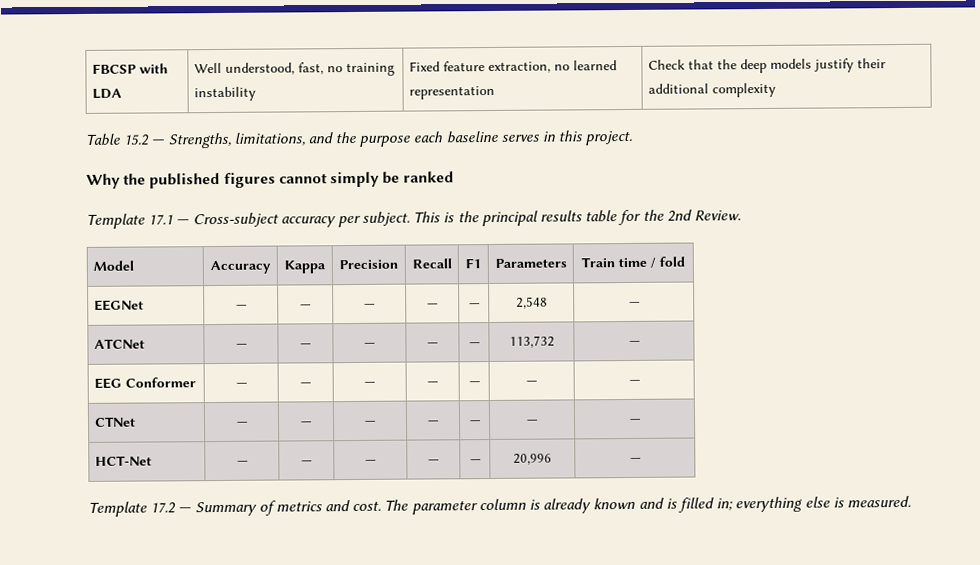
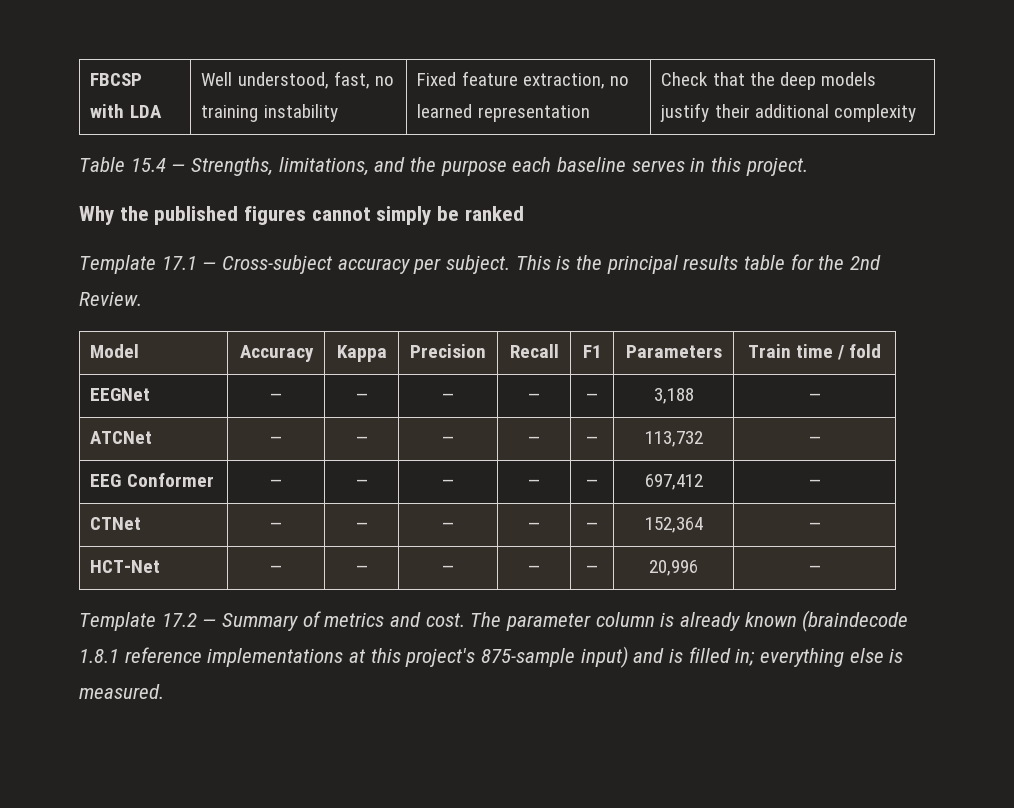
[123,134,150,146] 15.2 -> [130,158,166,172] 15.4
[515,296,548,309] 2,548 -> [653,388,694,404] 3,188
[526,380,537,385] — -> [644,474,703,490] 697,412
[527,419,538,424] — -> [644,517,703,533] 152,364
(636, 503) none -> [802,610,909,632] [79,646,628,668] (braindecode 1.8.1 reference implementations at this project's 875-sample input)

